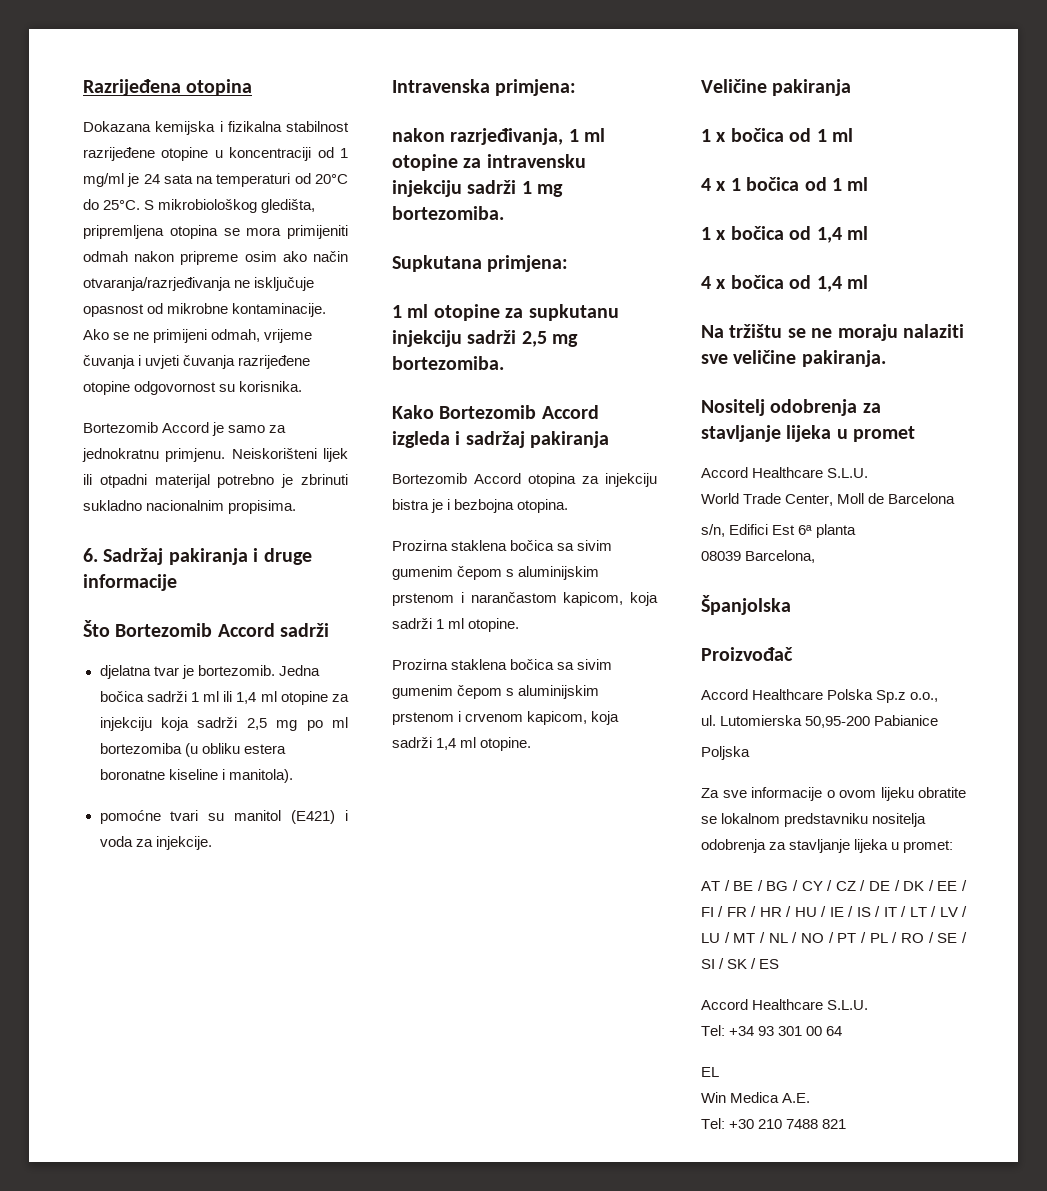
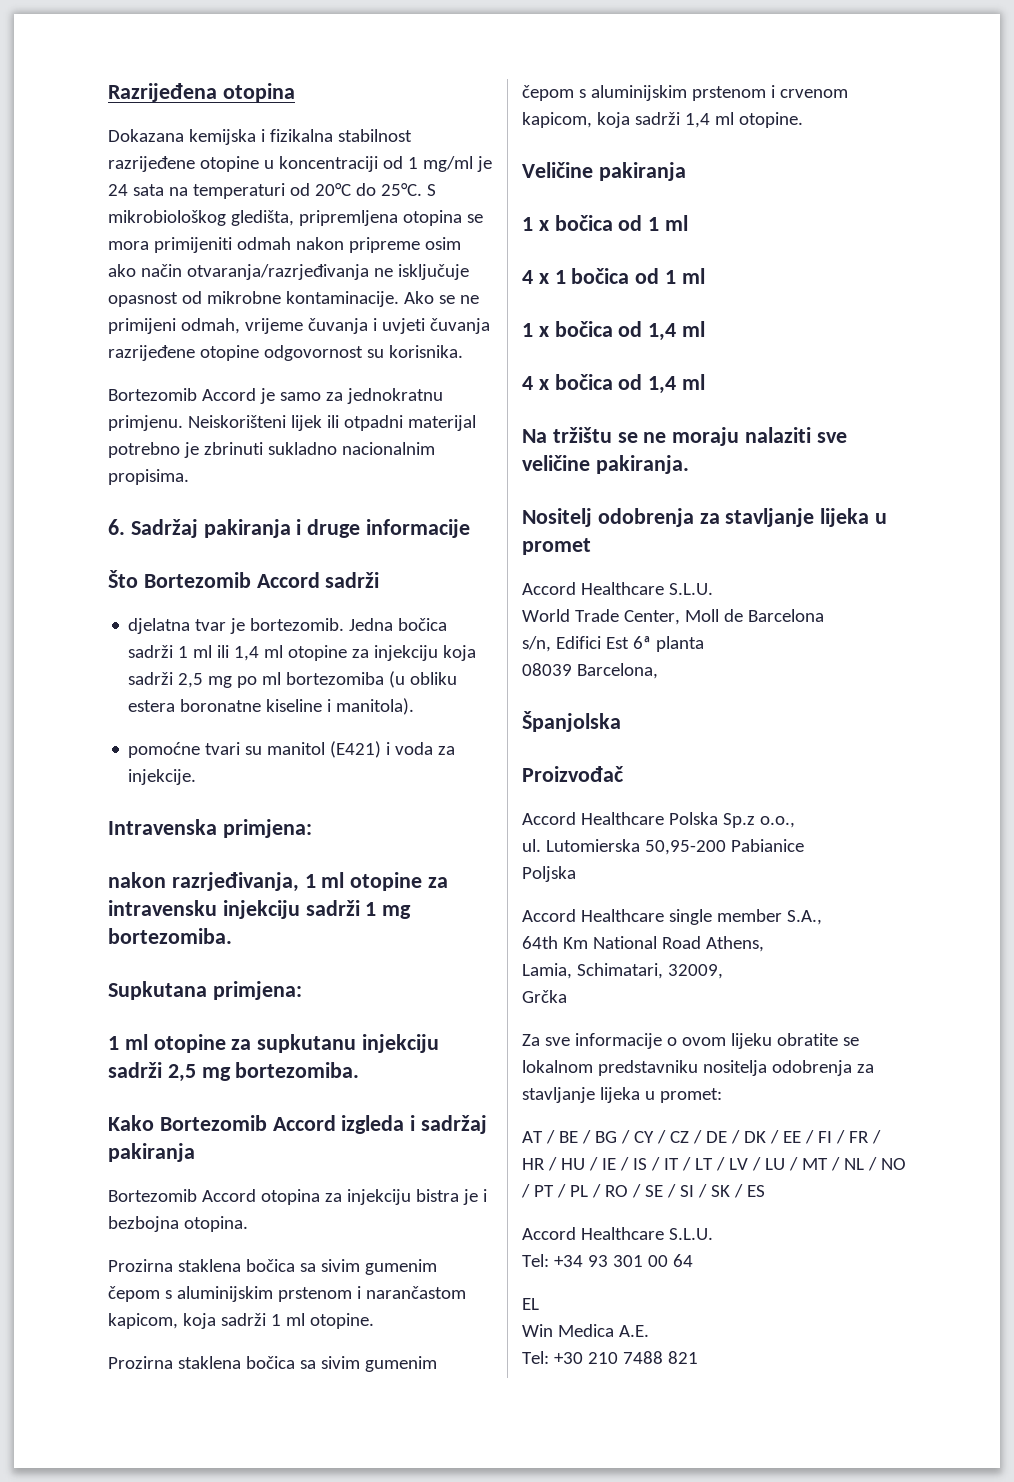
(750, 753) none -> [522,909,822,925] [522,936,764,952] [522,963,723,979] [522,990,567,1003] // Accord Healthcare single member S.A., // 64th Km National Road Athens, // Lamia, Schimatari, 32009, // Grčka

